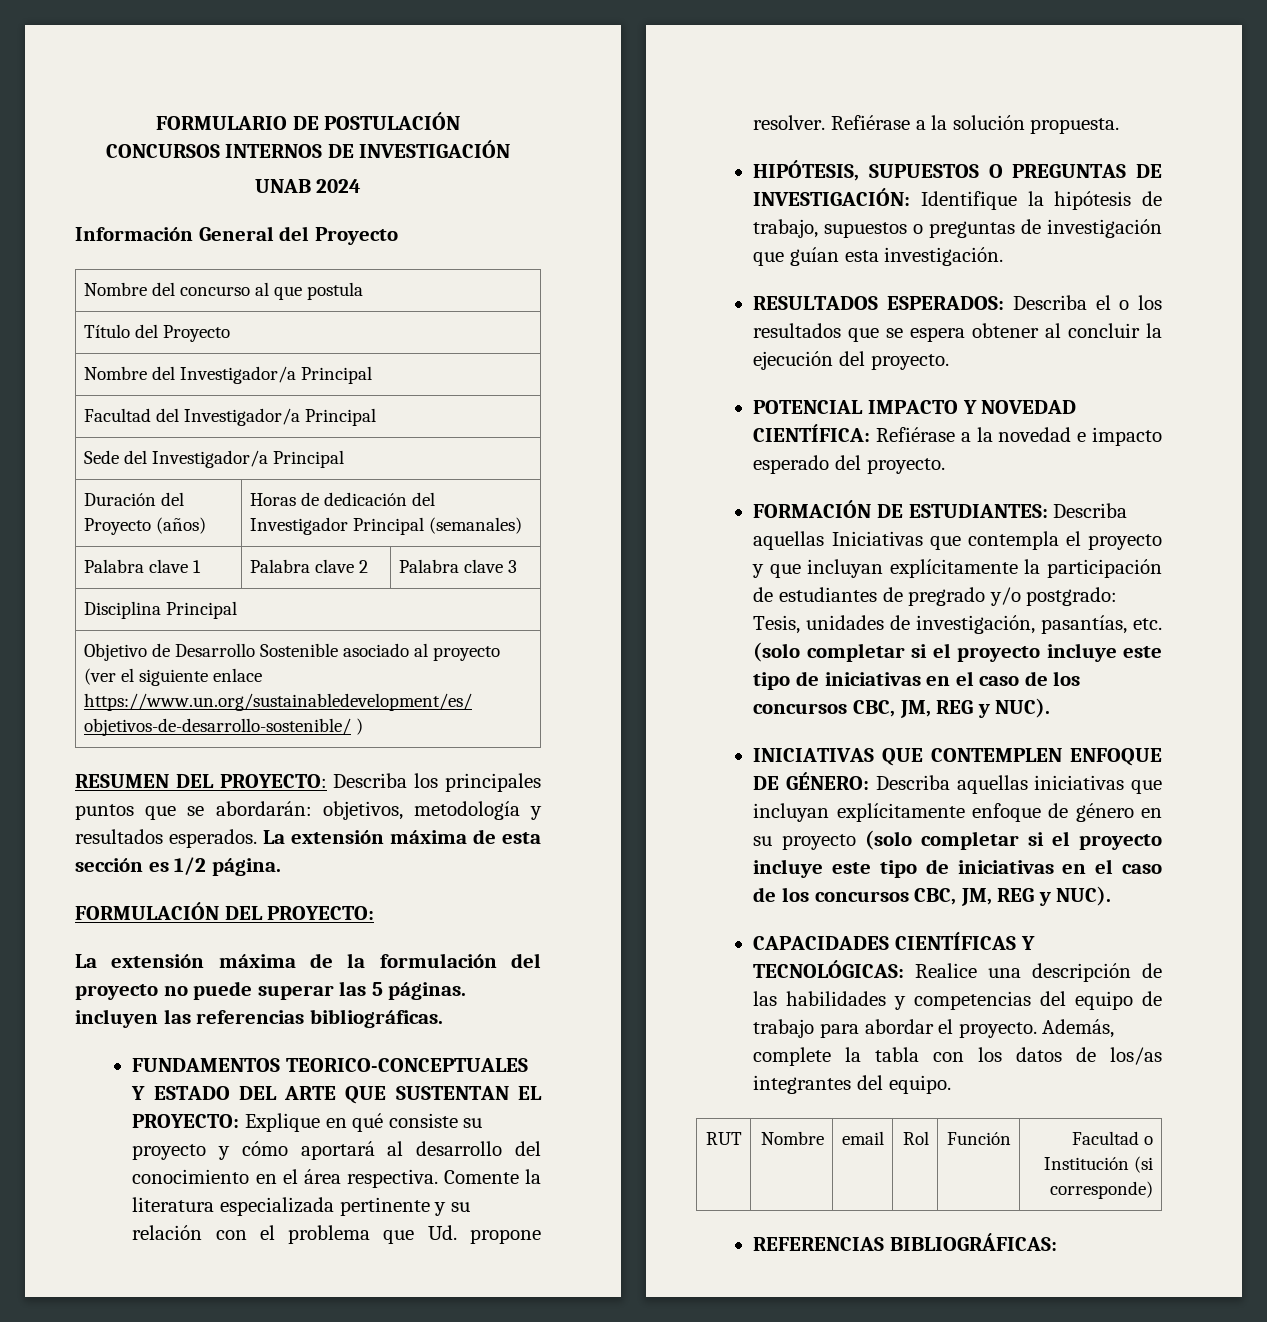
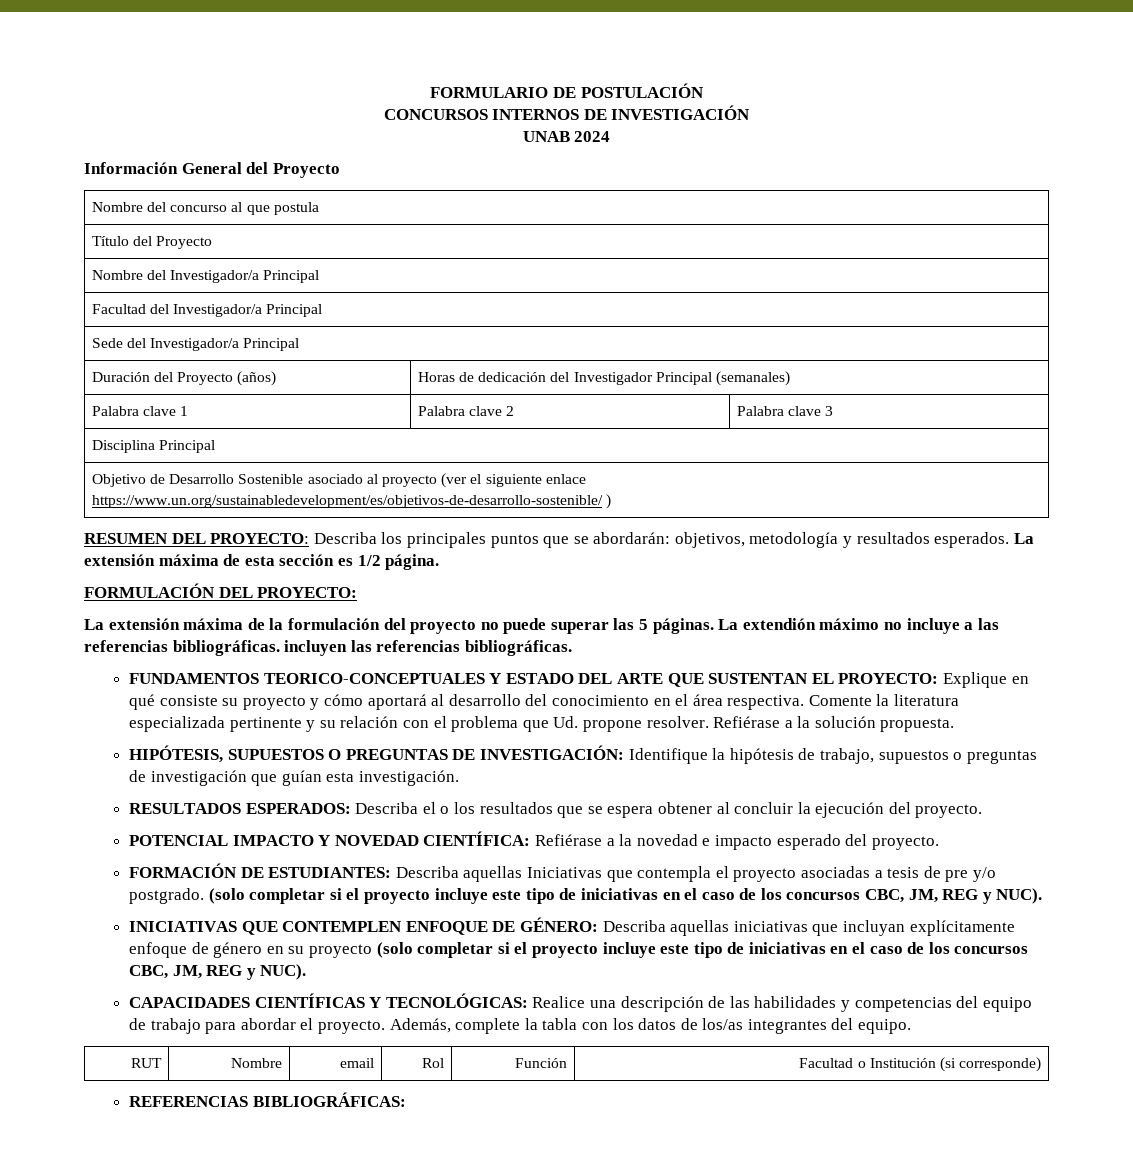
(467, 991) none -> [718,618,999,634] [84,640,280,656] La extendión máximo no incluye a las referencias bibliográficas.
[752,559,1162,578] [753,587,1118,606] [753,615,1162,634] y que incluyan explícitamente la participación de estudiantes de pregrado y/o postgrado: Tesis, unidades de investigación, pasantías, etc. -> [800,866,996,882] [129,888,205,904] asociadas a tesis de pre y/o postgrado.

